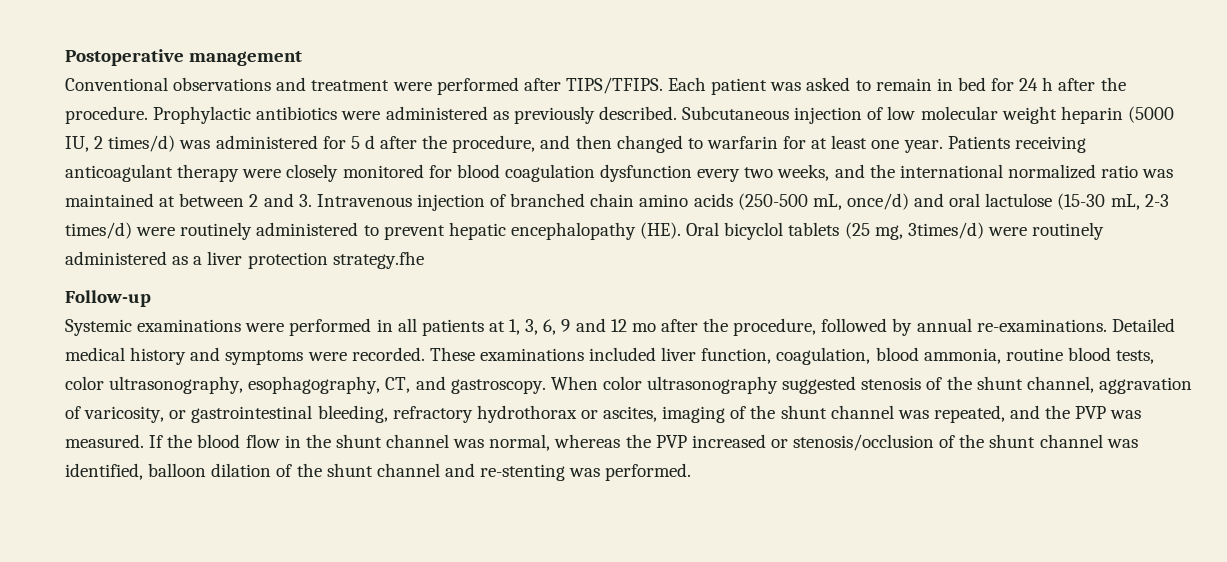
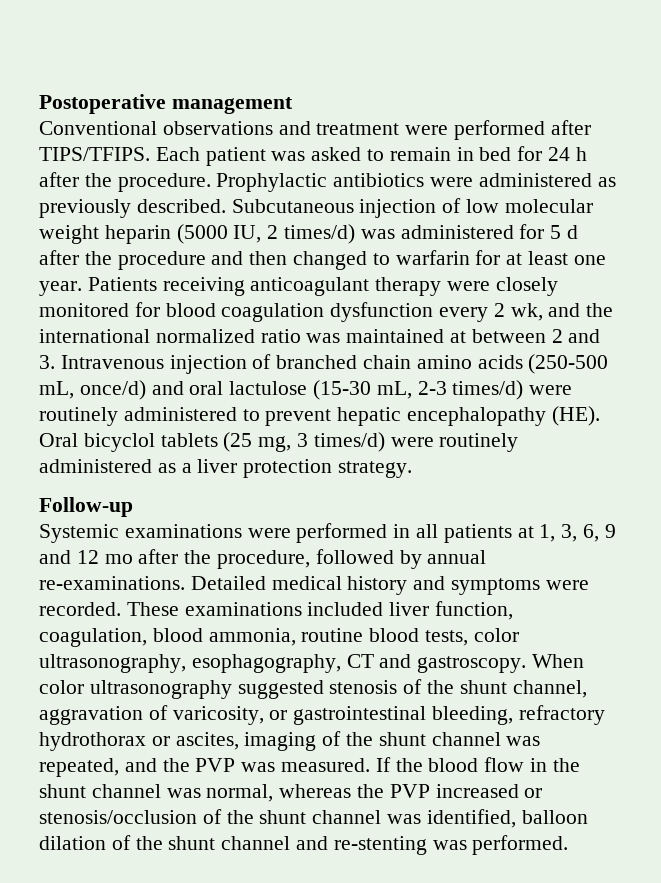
[452,135,536,153] procedure, -> [117,251,206,270] procedure
[744,164,830,181] two weeks, -> [493,303,543,321] 2 wk,
[907,222,984,239] 3times/d) -> [297,432,385,452] 3 times/d)
[332,251,424,269] strategy.fhe -> [338,461,413,478] strategy.
[385,377,411,393] CT, -> [346,654,374,668] CT

